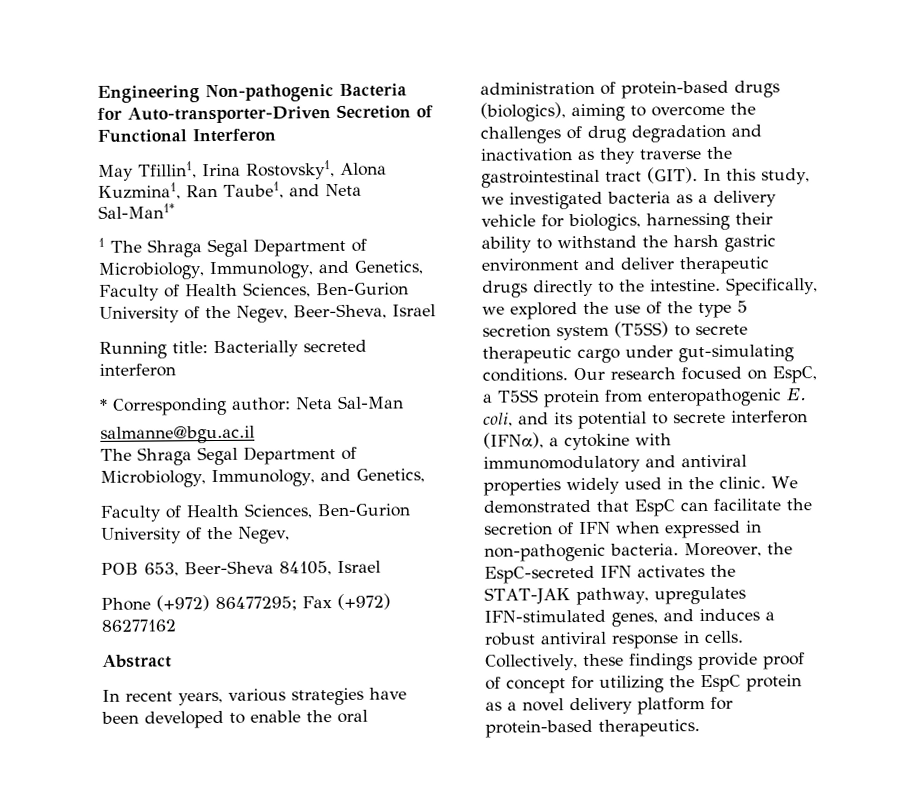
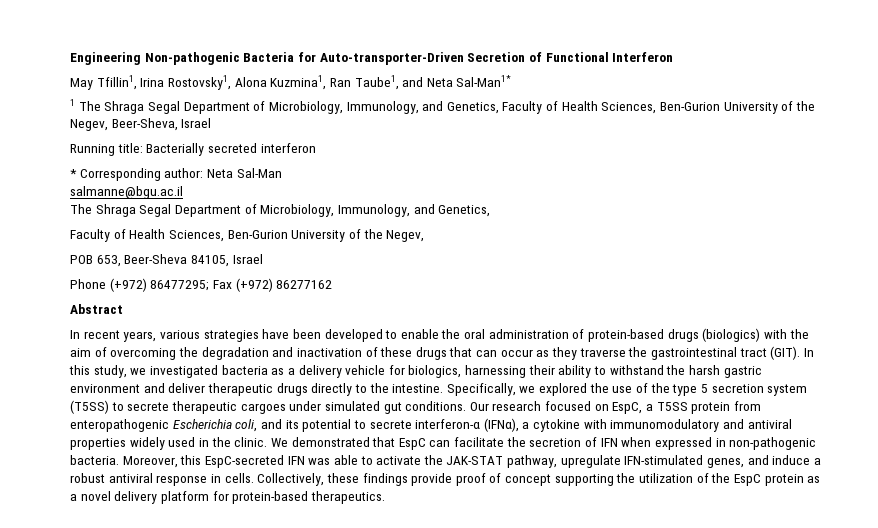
[480,102,756,122] [480,124,762,144] [480,148,573,162] (biologics), aiming to overcome the challenges of drug degradation and inactivation -> [702,328,809,342] [70,347,533,360] (biologics) with the aim of overcoming the degradation and inactivation of these drugs that can occur
[577,344,794,364] cargo under gut-simulating -> [240,401,402,414] cargoes under simulated gut
[786,388,807,401] E. -> [172,419,232,429] Escherichia
[731,410,808,424] interferon -> [415,419,481,429] interferon-α
[767,542,793,555] the -> [180,455,202,465] this
[637,564,736,578] [484,586,746,606] activates the STAT-JAK pathway, upregulates -> [308,455,621,468] was able to activate the JAK-STAT pathway, upregulate
[699,608,760,622] induces -> [772,455,811,465] induce
[571,675,664,693] for utilizing -> [554,473,709,486] supporting the utilization of

